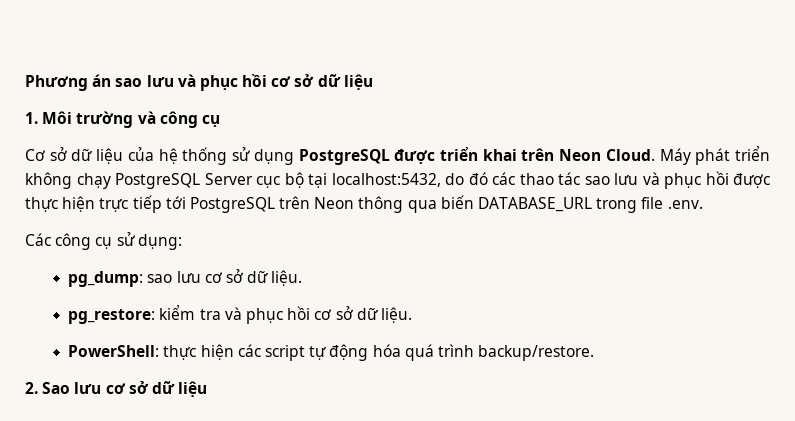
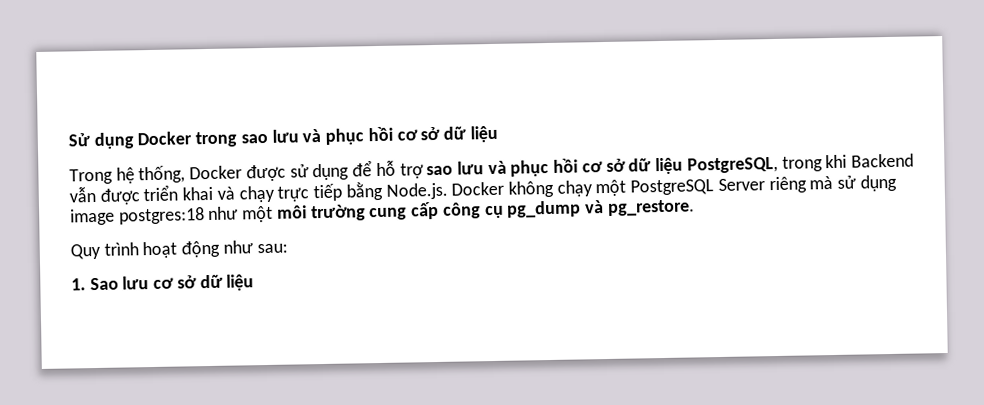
[25,74,112,91] Phương án -> [68,131,238,150] Sử dụng Docker trong
[25,111,220,128] [25,146,770,165] [25,171,770,189] [25,195,703,213] [25,232,182,250] [68,269,303,287] [68,305,412,324] [68,344,595,361] [25,382,38,394] 1. Môi trường và công cụ // Cơ sở dữ liệu của hệ thống sử dụng PostgreSQL được triển khai trên Neon Cloud. Máy phát triển không chạy PostgreSQL Server cục bộ tại localhost:5432, do đó các thao tác sao lưu và phục hồi được thực hiện trực tiếp tới PostgreSQL trên Neon thông qua biến DATABASE_URL trong file .env. // Các công cụ sử dụng: // pg_dump: sao lưu cơ sở dữ liệu. // pg_restore: kiểm tra và phục hồi cơ sở dữ liệu. // PowerShell: thực hiện các script tự động hóa quá trình backup/restore. // 2. -> [69,153,914,185] [69,174,897,205] [70,199,695,226] [70,240,288,260] [71,278,86,291] Trong hệ thống, Docker được sử dụng để hỗ trợ sao lưu và phục hồi cơ sở dữ liệu PostgreSQL, trong khi Backend vẫn được triển khai và chạy trực tiếp bằng Node.js. Docker không chạy một PostgreSQL Server riêng mà sử dụng image postgres:18 như một môi trường cung cấp công cụ pg_dump và pg_restore. // Quy trình hoạt động như sau: // 1.

